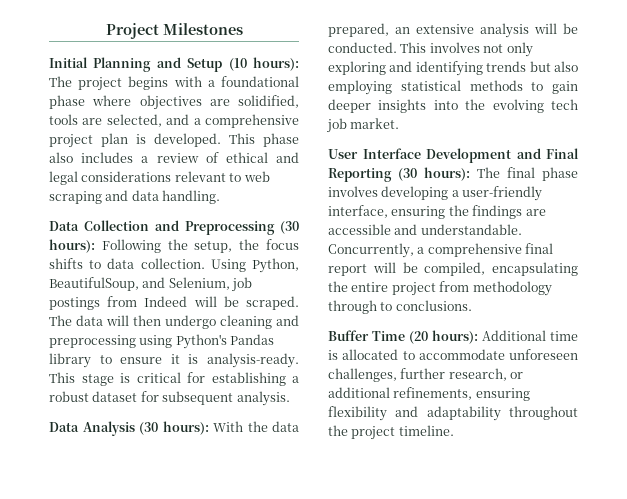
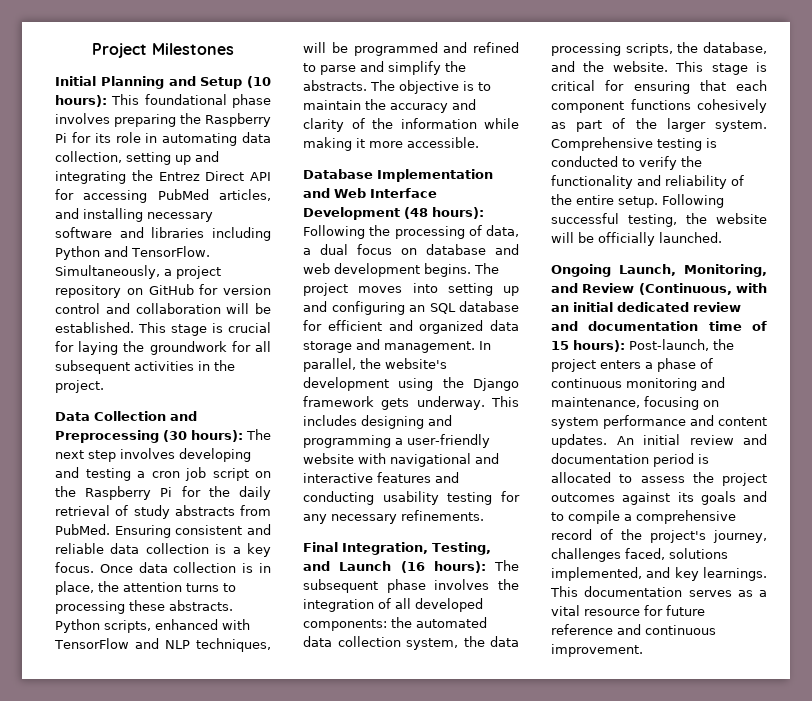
[49,76,299,91] [49,95,299,110] [49,114,299,128] [49,133,299,148] [49,152,299,163] [49,171,270,185] [49,190,221,204] The project begins with a foundational phase where objectives are solidified, tools are selected, and a comprehensive project plan is developed. This phase also includes a review of ethical and legal considerations relevant to web scraping and data handling. -> [111,94,271,108] [55,113,271,127] [55,132,271,146] [55,151,219,165] [55,170,271,184] [55,189,271,203] [55,208,213,222] [55,227,271,241] [55,246,210,260] [55,265,221,279] [55,284,271,298] [55,303,271,314] [55,322,271,336] [55,341,271,355] [55,360,235,374] [55,380,104,393] This foundational phase involves preparing the Raspberry Pi for its role in automating data collection, setting up and integrating the Entrez Direct API for accessing PubMed articles, and installing necessary software and libraries including Python and TensorFlow. Simultaneously, a project repository on GitHub for version control and collaboration will be established. This stage is crucial for laying the groundwork for all subsequent activities in the project.
[101,239,299,253] [49,258,299,273] [49,277,253,292] [49,296,299,310] [49,315,299,329] [49,334,275,349] [49,353,299,368] Following the setup, the focus shifts to data collection. Using Python, BeautifulSoup, and Selenium, job postings from Indeed will be scraped. The data will then undergo cleaning and preprocessing using Python's Pandas library to ensure it is analysis-ready. -> [246,429,271,440] [55,448,251,462] [55,467,271,481] [55,486,271,500] [55,505,271,519] [55,524,271,538] [55,543,271,557] [55,562,271,573] [55,581,236,595] [55,600,233,614] [55,619,250,633] [54,638,271,652] [303,42,519,56] [303,61,466,75] [303,80,491,94] [303,99,476,113] [303,118,519,132] [303,137,479,151] [303,169,493,182] [303,188,437,198] [303,207,484,220] [303,225,519,239] [303,244,519,255] [303,263,499,277] [303,283,519,296] [303,301,519,315] [303,320,519,334] [303,339,491,353] [303,358,447,372] [303,377,519,391] [303,396,519,410] [303,415,452,429] [303,434,490,448] [303,453,499,467] [303,472,459,483] [303,491,520,505] [303,510,484,524] [303,542,491,555] [303,560,519,573] [303,579,519,593] [303,598,483,612] [303,617,487,631] [303,636,519,650] [551,42,767,56] [551,61,668,72] The next step involves developing and testing a cron job script on the Raspberry Pi for the daily retrieval of study abstracts from PubMed. Ensuring consistent and reliable data collection is a key focus. Once data collection is in place, the attention turns to processing these abstracts. Python scripts, enhanced with TensorFlow and NLP techniques, will be programmed and refined to parse and simplify the abstracts. The objective is to maintain the accuracy and clarity of the information while making it more accessible. // Database Implementation and Web Interface Development (48 hours): Following the processing of data, a dual focus on database and web development begins. The project moves into setting up and configuring an SQL database for efficient and organized data storage and management. In parallel, the website's development using the Django framework gets underway. This includes designing and programming a user-friendly website with navigational and interactive features and conducting usability testing for any necessary refinements. // Final Integration, Testing, and Launch (16 hours): The subsequent phase involves the integration of all developed components: the automated data collection system, the data processing scripts, the database, and the website.
[211,372,299,386] [49,391,290,406] [49,421,299,436] [328,23,578,38] [328,42,533,57] [328,61,578,76] [328,80,578,95] [328,99,578,113] [327,118,400,133] [328,148,579,163] [328,167,578,182] [328,186,543,201] [328,205,546,219] [328,224,522,235] [328,243,554,258] [328,262,578,276] [328,281,552,296] [328,300,472,314] [328,330,578,344] [328,349,578,360] [328,368,524,382] [328,387,530,401] [328,406,578,421] [328,425,454,440] establishing a robust dataset for subsequent analysis. // Data Analysis (30 hours): With the data prepared, an extensive analysis will be conducted. This involves not only exploring and identifying trends but also employing statistical methods to gain deeper insights into the evolving tech job market. // User Interface Development and Final Reporting (30 hours): The final phase involves developing a user-friendly interface, ensuring the findings are accessible and understandable. Concurrently, a comprehensive final report will be compiled, encapsulating the entire project from methodology through to conclusions. // Buffer Time (20 hours): Additional time is allocated to accommodate unforeseen challenges, further research, or additional refinements, ensuring flexibility and adaptability throughout the project timeline. -> [633,80,767,94] [551,99,767,113] [551,118,767,132] [551,137,717,151] [551,156,702,170] [551,175,744,189] [551,194,724,208] [551,213,767,227] [551,232,722,246] [551,264,767,277] [551,283,767,295] [551,302,741,312] [551,321,767,331] [551,339,734,352] [551,358,713,372] [551,377,725,391] [551,396,719,410] [551,415,767,429] [551,434,767,448] [551,453,709,467] [551,472,767,486] [551,491,767,505] [551,510,736,524] [551,529,767,543] [551,548,728,562] [551,567,767,581] [550,586,767,597] [551,605,705,616] [551,624,716,635] [551,644,643,657] ensuring that each component functions cohesively as part of the larger system. Comprehensive testing is conducted to verify the functionality and reliability of the entire setup. Following successful testing, the website will be officially launched. // Ongoing Launch, Monitoring, and Review (Continuous, with an initial dedicated review and documentation time of 15 hours): Post-launch, the project enters a phase of continuous monitoring and maintenance, focusing on system performance and content updates. An initial review and documentation period is allocated to assess the project outcomes against its goals and to compile a comprehensive record of the project's journey, challenges faced, solutions implemented, and key learnings. This documentation serves as a vital resource for future reference and continuous improvement.

